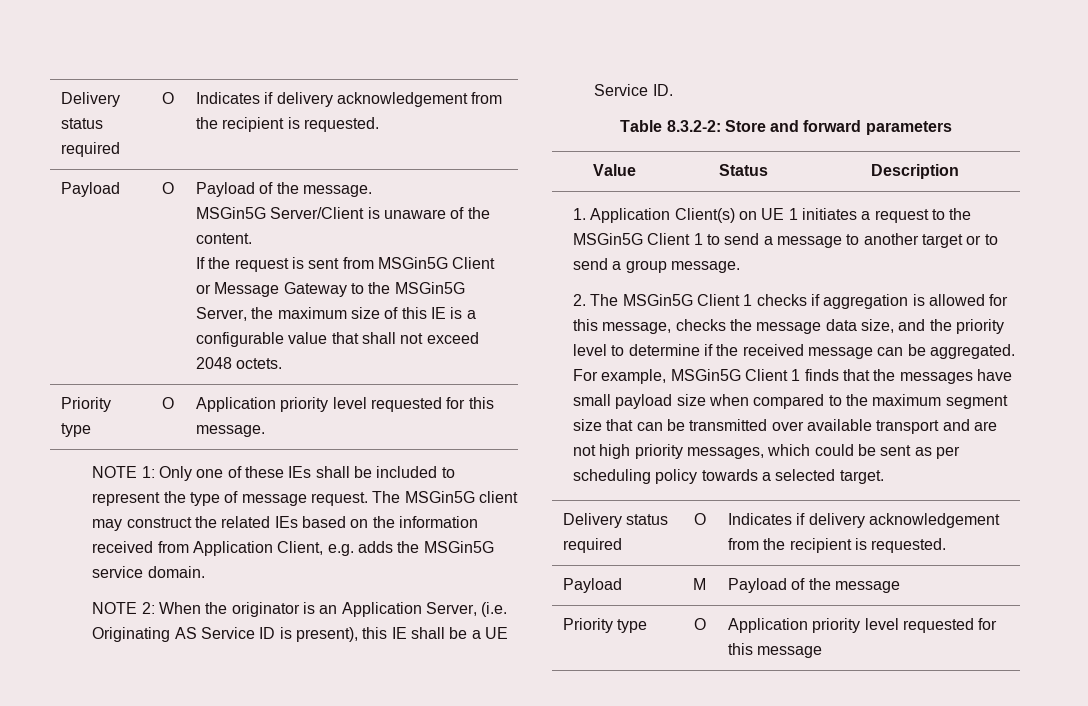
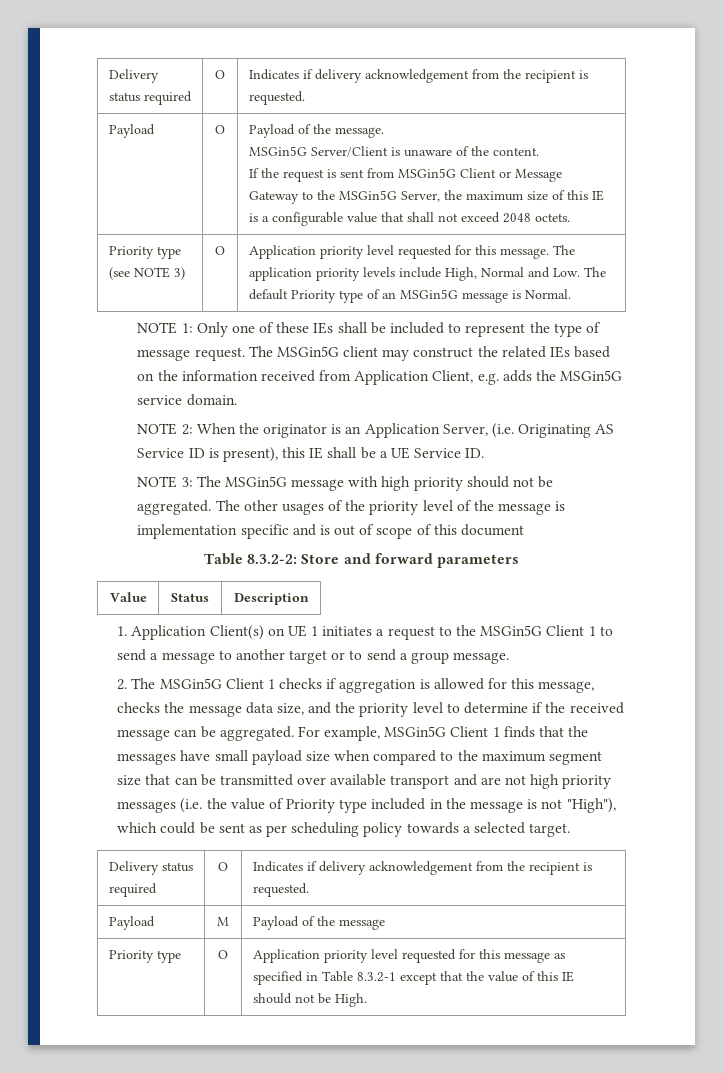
(91, 430) none -> [108,267,185,280] (see NOTE 3)
(265, 431) none -> [552,245,575,255] [248,267,606,281] [248,289,571,303] The application priority levels include High, Normal and Low. The default Priority type of an MSGin5G message is Normal.
(673, 90) none -> [137,476,554,491] [137,500,566,515] [137,524,525,539] // NOTE 3: The MSGin5G message with high priority should not be aggregated. The other usages of the priority level of the message is implementation specific and is out of scope of this document
[687,447,765,459] messages, -> [117,798,616,813] messages (i.e. the value of Priority type included in the message is not "High"),
(823, 652) none -> [553,953,565,959] [252,971,574,985] [252,993,367,1007] as specified in Table 8.3.2-1 except that the value of this IE should not be High.

